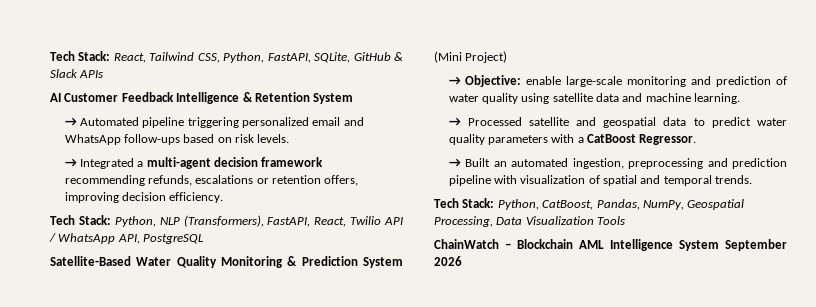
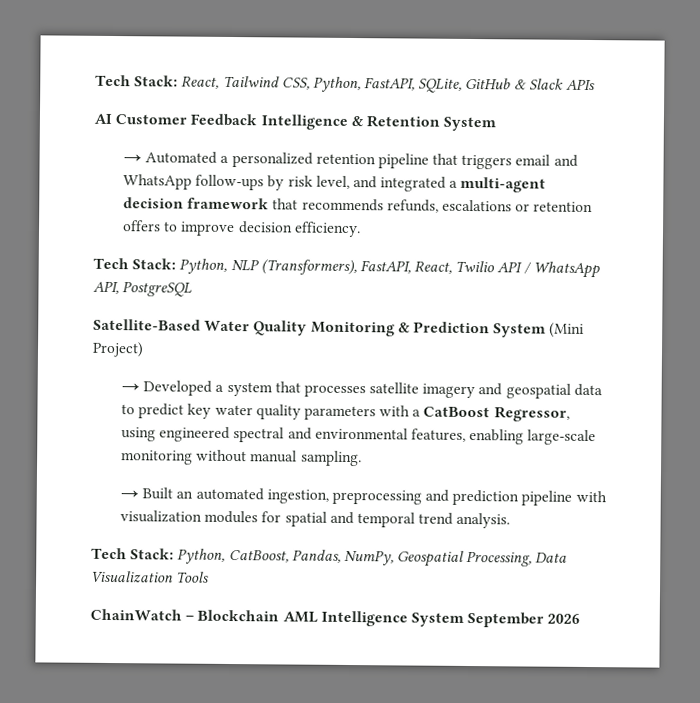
[142,117,364,128] [64,134,290,145] [64,158,134,169] pipeline triggering personalized email and WhatsApp follow-ups based on risk levels. // → Integrated -> [220,152,578,170] [122,174,447,192] a personalized retention pipeline that triggers email and WhatsApp follow-ups by risk level, and integrated
[64,175,145,186] recommending -> [272,198,384,212] that recommends
[324,175,359,186] [64,192,119,203] offers, improving -> [122,220,236,237] offers to improve
[465,75,787,87] [448,93,741,104] [448,117,569,126] Objective: enable large-scale monitoring and prediction of water quality using satellite data and machine learning. // → Processed satellite -> [143,380,476,399] Developed a system that processes satellite imagery
(751, 122) none -> [187,403,212,419] key
[639,134,697,145] Regressor. -> [493,406,570,422] [120,426,597,446] [120,449,362,467] Regressor, using engineered spectral and environmental features, enabling large-scale monitoring without manual sampling.
[588,175,600,184] of -> [204,510,282,524] modules for
[715,175,753,184] trends. -> [418,512,511,529] trend analysis.

